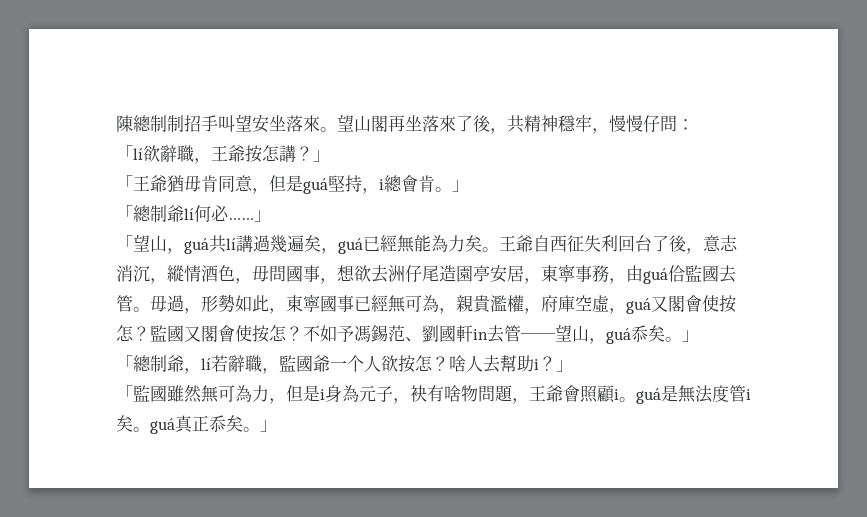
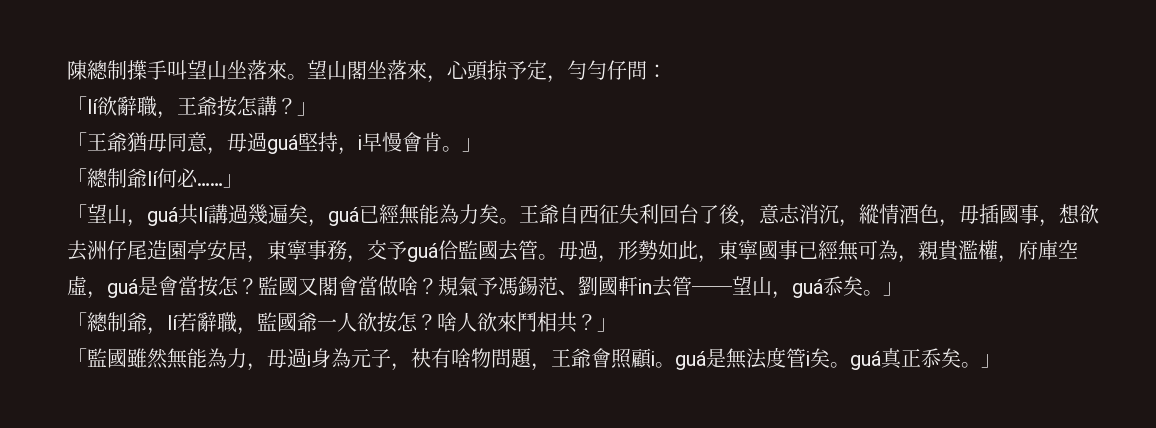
[167,114,269,133] 制招手叫望安 -> [127,60,227,80] 擛手叫望山
[388,115,643,134] 再坐落來了後，共精神穩牢，慢慢 -> [367,60,607,83] 坐落來，心頭掠予定，勻勻
[201,175,303,194] 肯同意，但是 -> [167,132,267,155] 同意，毋過
[384,175,402,192] 總 -> [362,132,402,152] 早慢
[269,265,286,282] 問 -> [979,204,999,224] 插
[626,265,643,282] 由 -> [367,240,407,260] 交予
[651,295,719,312] 又閣會使 -> [138,276,198,296] 是會當
[235,325,337,343] 使按怎？不如 -> [358,276,478,297] 當做啥？規氣
[347,355,364,372] 个 -> (337, 324) none
[483,355,539,373] 去幫助i -> [477,312,577,333] 欲來鬥相共
[218,385,320,404] 可為力，但是 -> [187,348,307,371] 能為力，毋過

